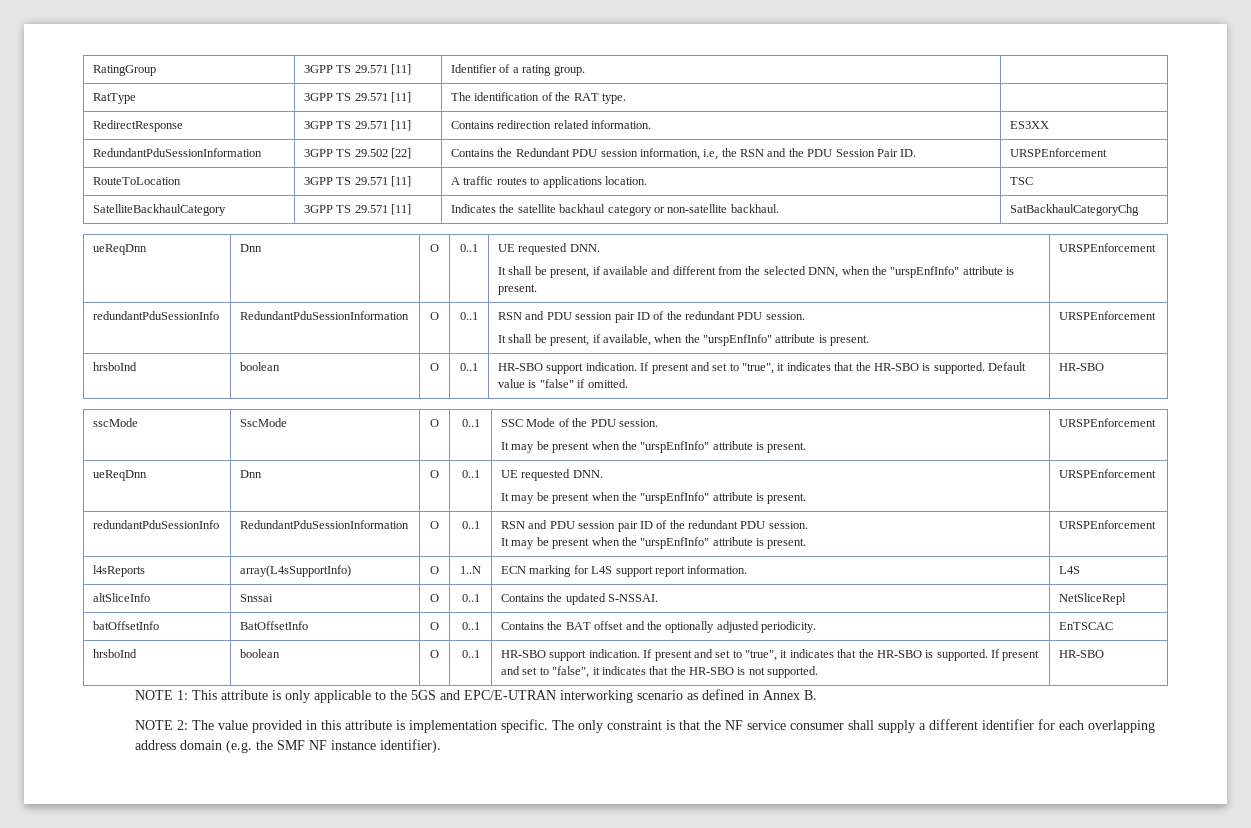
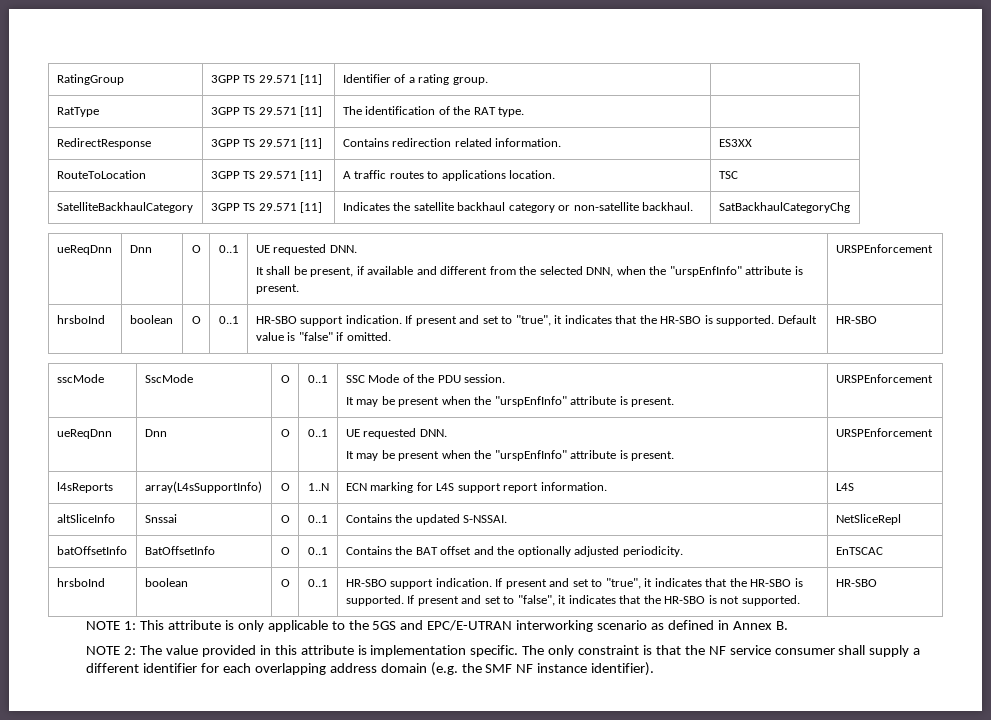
[93,148,263,157] [304,148,412,159] [451,148,917,160] [1010,148,1108,157] // RedundantPduSessionInformation | 3GPP TS 29.502 [22] | Contains the Redundant PDU session information, i.e, the RSN and the PDU Session Pair ID. | URSPEnforcement -> (752, 143) none
[93,311,220,320] [240,311,410,320] [430,312,439,320] [460,312,478,320] [498,311,805,323] [498,334,870,346] [1059,311,1157,320] // redundantPduSessionInfo | RedundantPduSessionInformation | O | 0..1 | RSN and PDU session pair ID of the redundant PDU session. // It shall be present, if available, when the "urspEnfInfo" attribute is present. | URSPEnforcement -> (933, 248) none
[93,520,220,529] [240,520,410,529] [430,521,439,529] [461,521,480,529] [501,520,808,532] [501,537,807,549] [1059,520,1157,529] // redundantPduSessionInfo | RedundantPduSessionInformation | O | 0..1 | RSN and PDU session pair ID of the redundant PDU session. // It may be present when the "urspEnfInfo" attribute is present. | URSPEnforcement -> (933, 432) none

